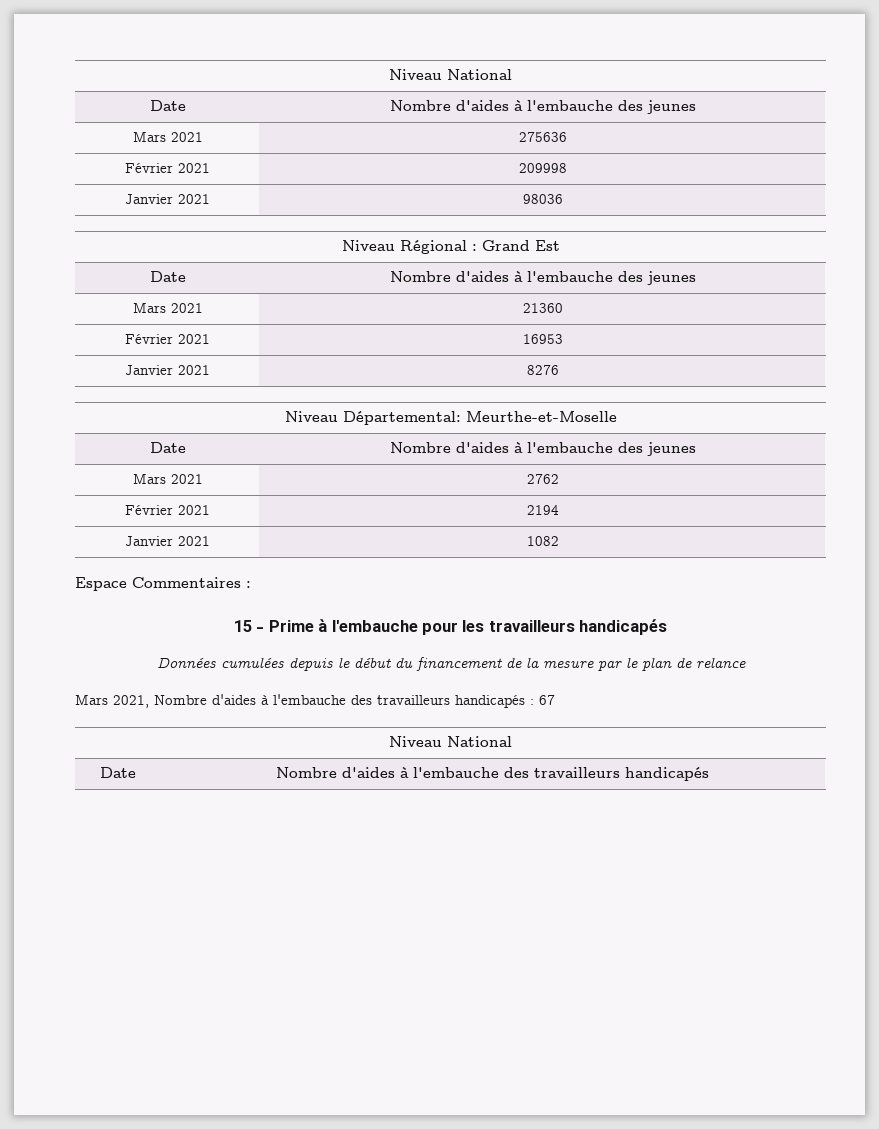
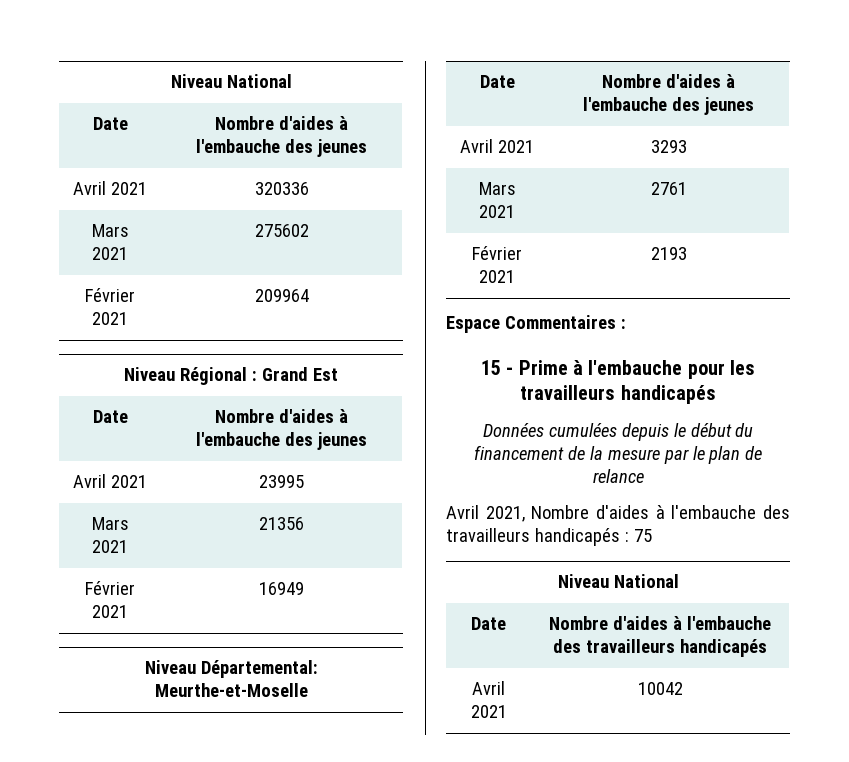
[132,131,203,142] [518,132,567,142] [125,163,210,173] [518,163,567,173] [125,194,210,204] [522,194,563,204] // Mars 2021 | 275636 // Février 2021 | 209998 // Janvier 2021 | 98036 -> [73,181,147,195] [254,182,309,195] [91,224,129,237] [92,247,128,260] [254,224,309,237] [85,288,135,302] [92,312,128,325] [254,289,309,302] // Avril 2021 | 320336 // Mars 2021 | 275602 // Février 2021 | 209964
[132,302,203,313] [522,303,563,313] [125,334,210,344] [522,334,563,344] [125,365,210,375] [526,365,559,375] // Mars 2021 | 21360 // Février 2021 | 16953 // Janvier 2021 | 8276 -> [73,474,147,488] [259,475,304,488] [91,517,129,530] [92,540,128,553] [259,517,304,530] [85,581,135,595] [92,605,128,618] [259,582,304,595] // Avril 2021 | 23995 // Mars 2021 | 21356 // Février 2021 | 16949
[132,473,203,484] [526,474,559,484] [125,505,210,515] [526,505,559,515] [125,536,210,546] [526,536,559,546] // Mars 2021 | 2762 // Février 2021 | 2194 // Janvier 2021 | 1082 -> [460,139,534,153] [650,140,687,153] [478,182,516,195] [479,205,515,218] [650,182,687,195] [472,246,522,260] [479,270,515,283] [650,247,687,260] // Avril 2021 | 3293 // Mars 2021 | 2761 // Février 2021 | 2193
[75,694,108,705] Mars -> [446,505,479,519] Avril
[539,695,555,705] 67 -> [633,529,652,542] 75
(709, 774) none -> [472,681,505,695] [470,705,507,718] [637,682,683,695] // Avril 2021 | 10042

